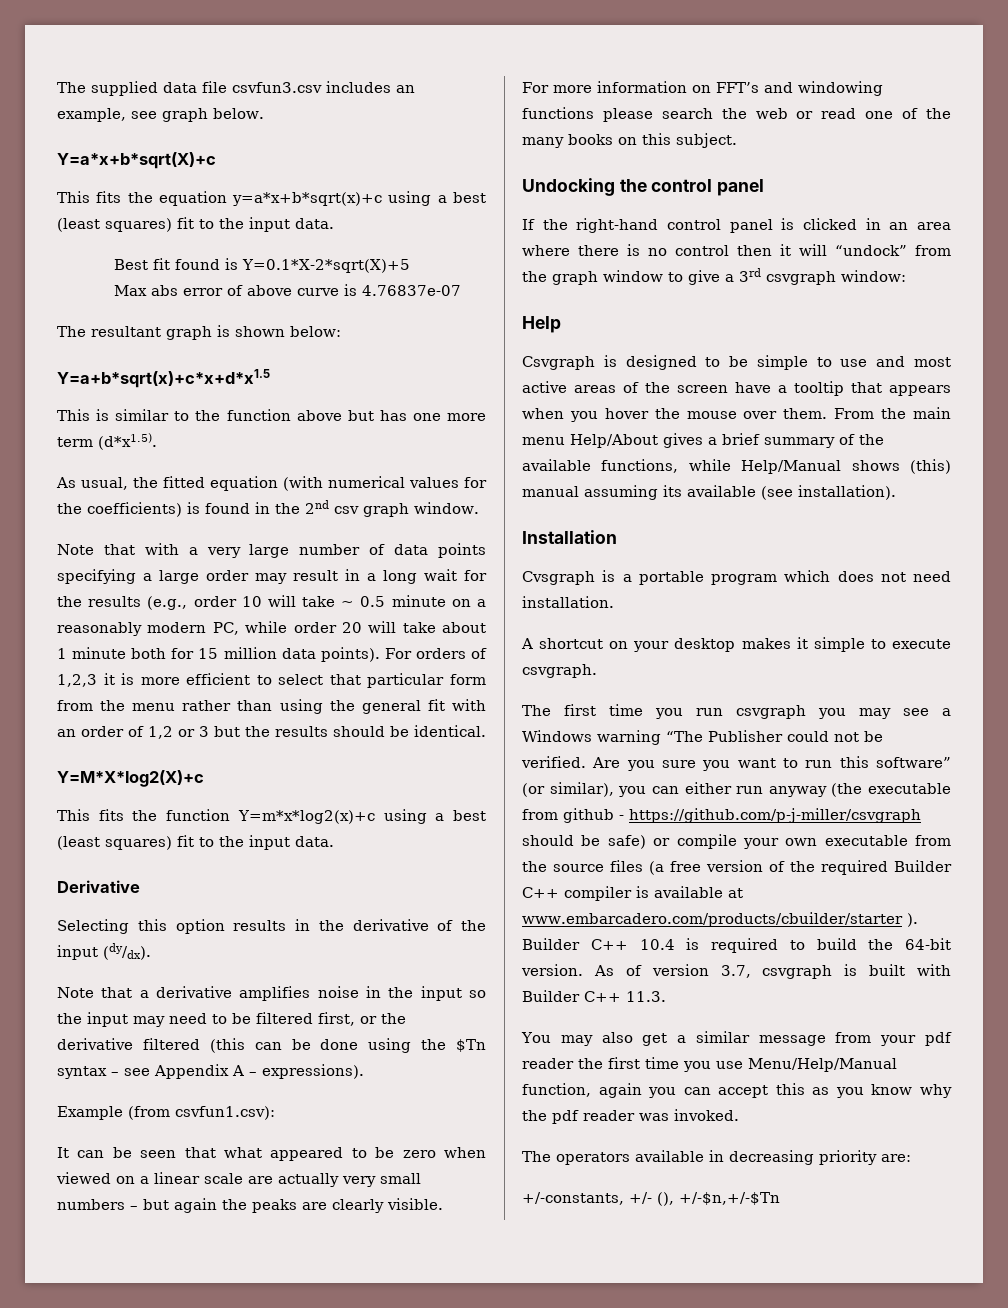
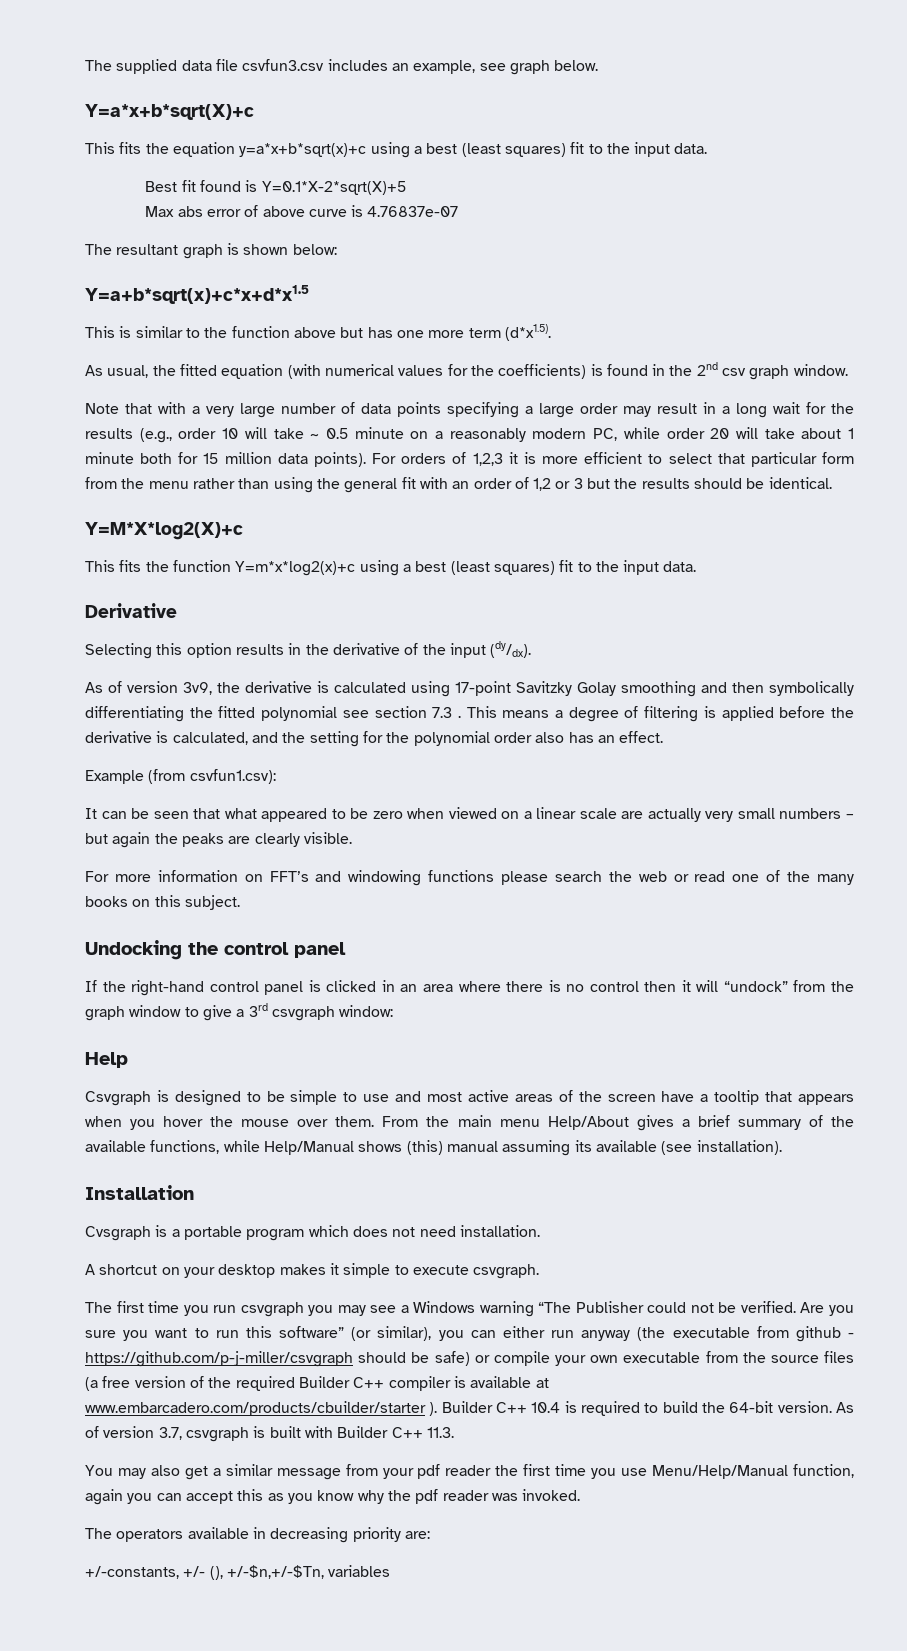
[57,986,486,1001] [57,1012,406,1027] [57,1038,486,1053] [57,1064,364,1079] Note that a derivative amplifies noise in the input so the input may need to be filtered first, or the derivative filtered (this can be done using the $Tn syntax – see Appendix A – expressions). -> [85,681,854,697] [85,706,855,722] [85,731,664,747] As of version 3v9, the derivative is calculated using 17-point Savitzky Golay smoothing and then symbolically differentiating the fitted polynomial see section 7.3 . This means a degree of filtering is applied before the derivative is calculated, and the setting for the polynomial order also has an effect.
[679,1192,780,1205] +/-$n,+/-$Tn -> [226,1565,391,1579] +/-$n,+/-$Tn, variables

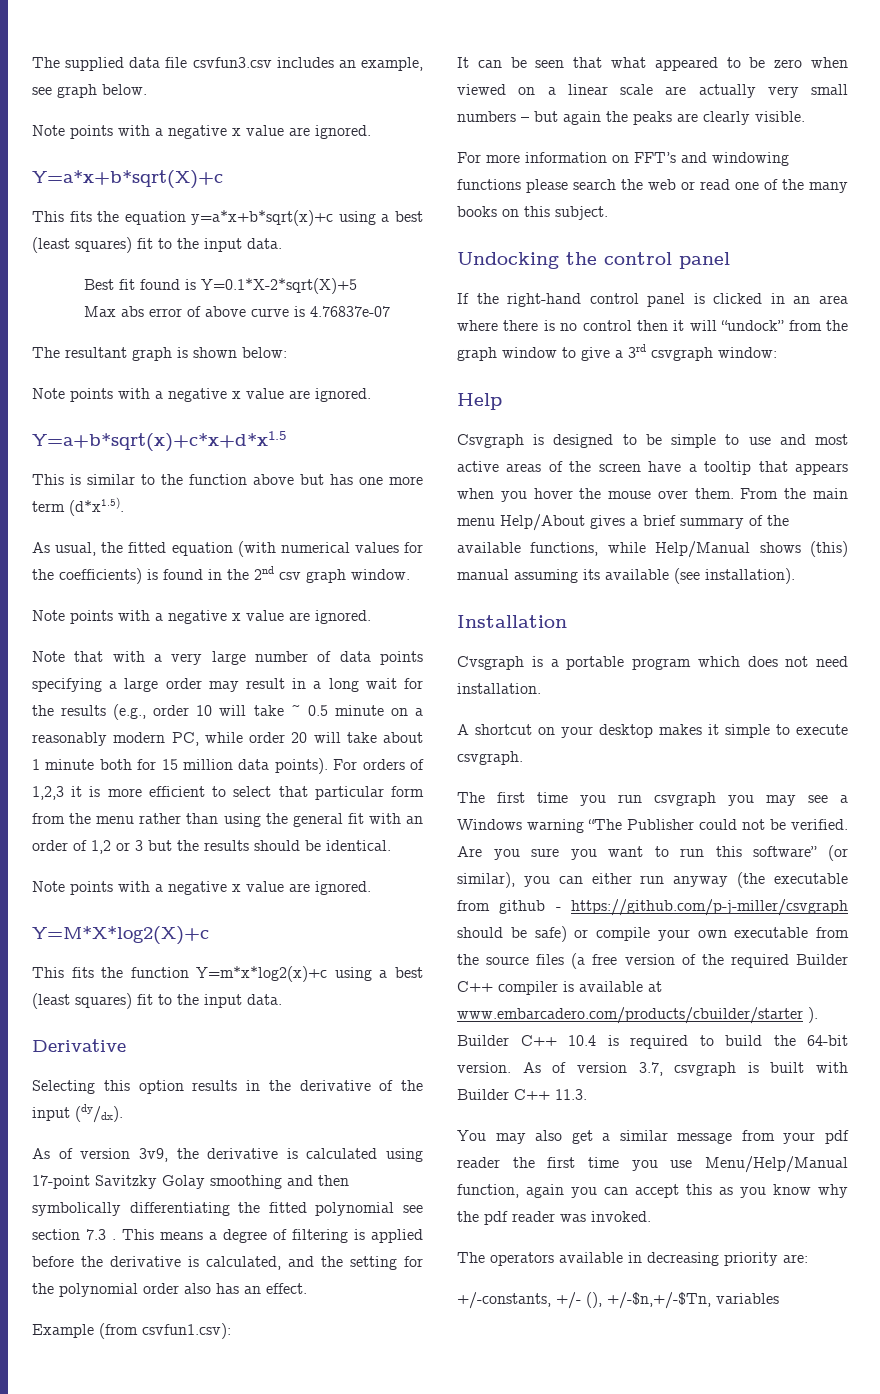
(599, 65) none -> [32,125,371,139] // Note points with a negative x value are ignored.
(337, 249) none -> [32,388,371,402] // Note points with a negative x value are ignored.
(848, 370) none -> [32,610,371,624] // Note points with a negative x value are ignored.
(832, 483) none -> [32,881,371,895] // Note points with a negative x value are ignored.

